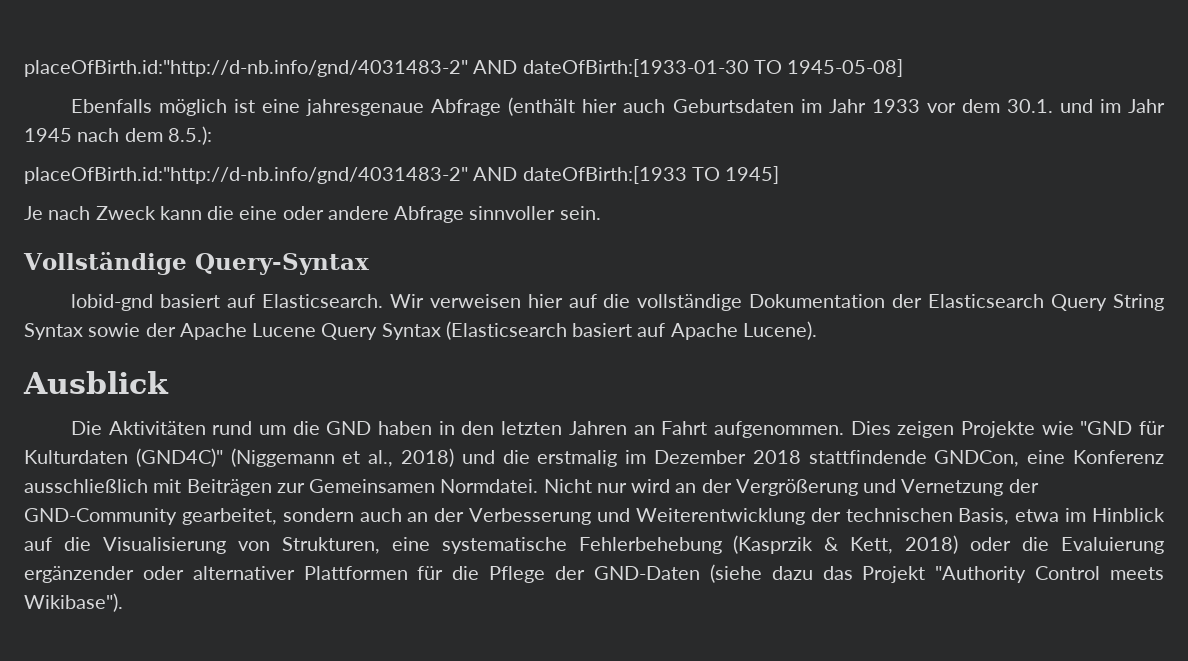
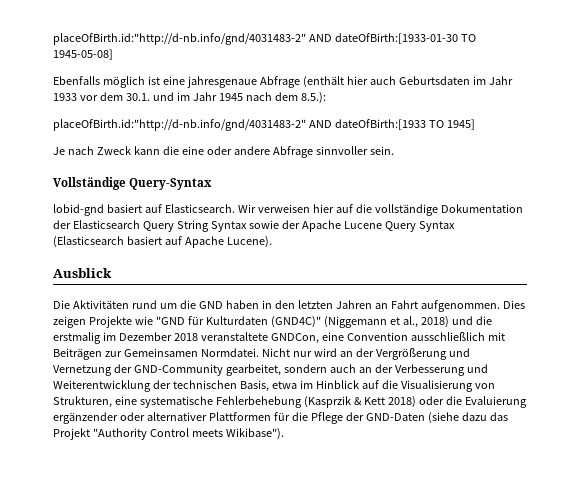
[808,450,927,464] stattfindende -> [200,332,268,341] veranstaltete
[1072,450,1164,464] Konferenz -> [346,332,408,341] Convention
[850,537,894,554] Kett, -> [363,397,385,405] Kett

